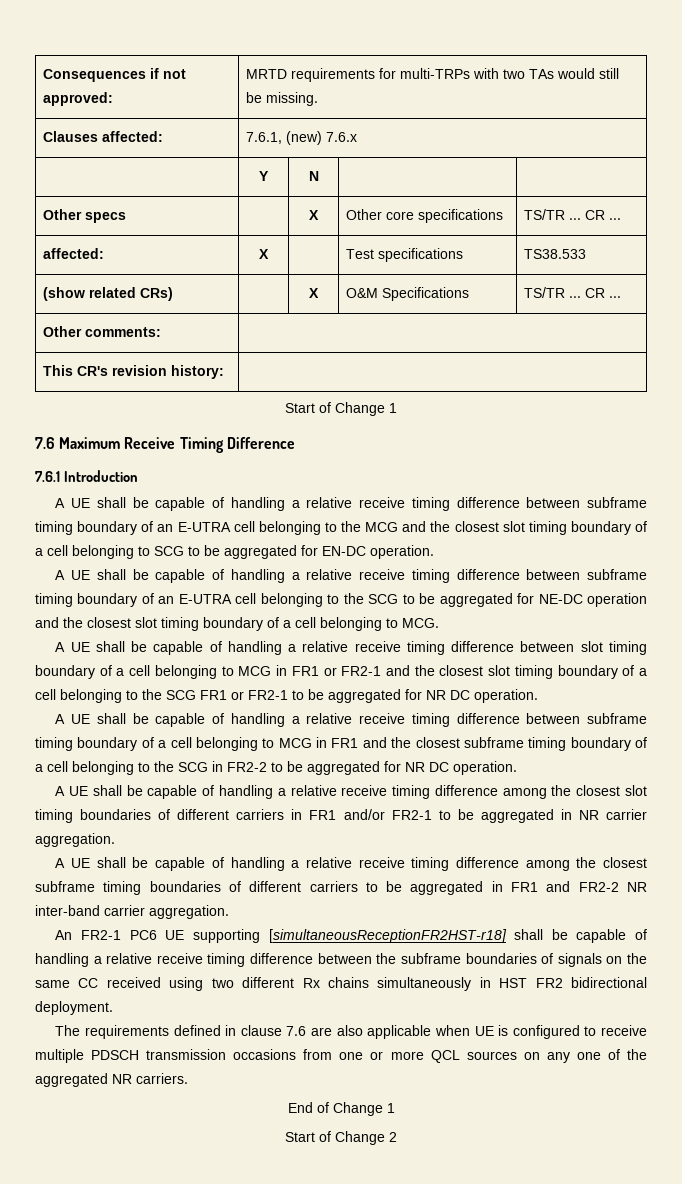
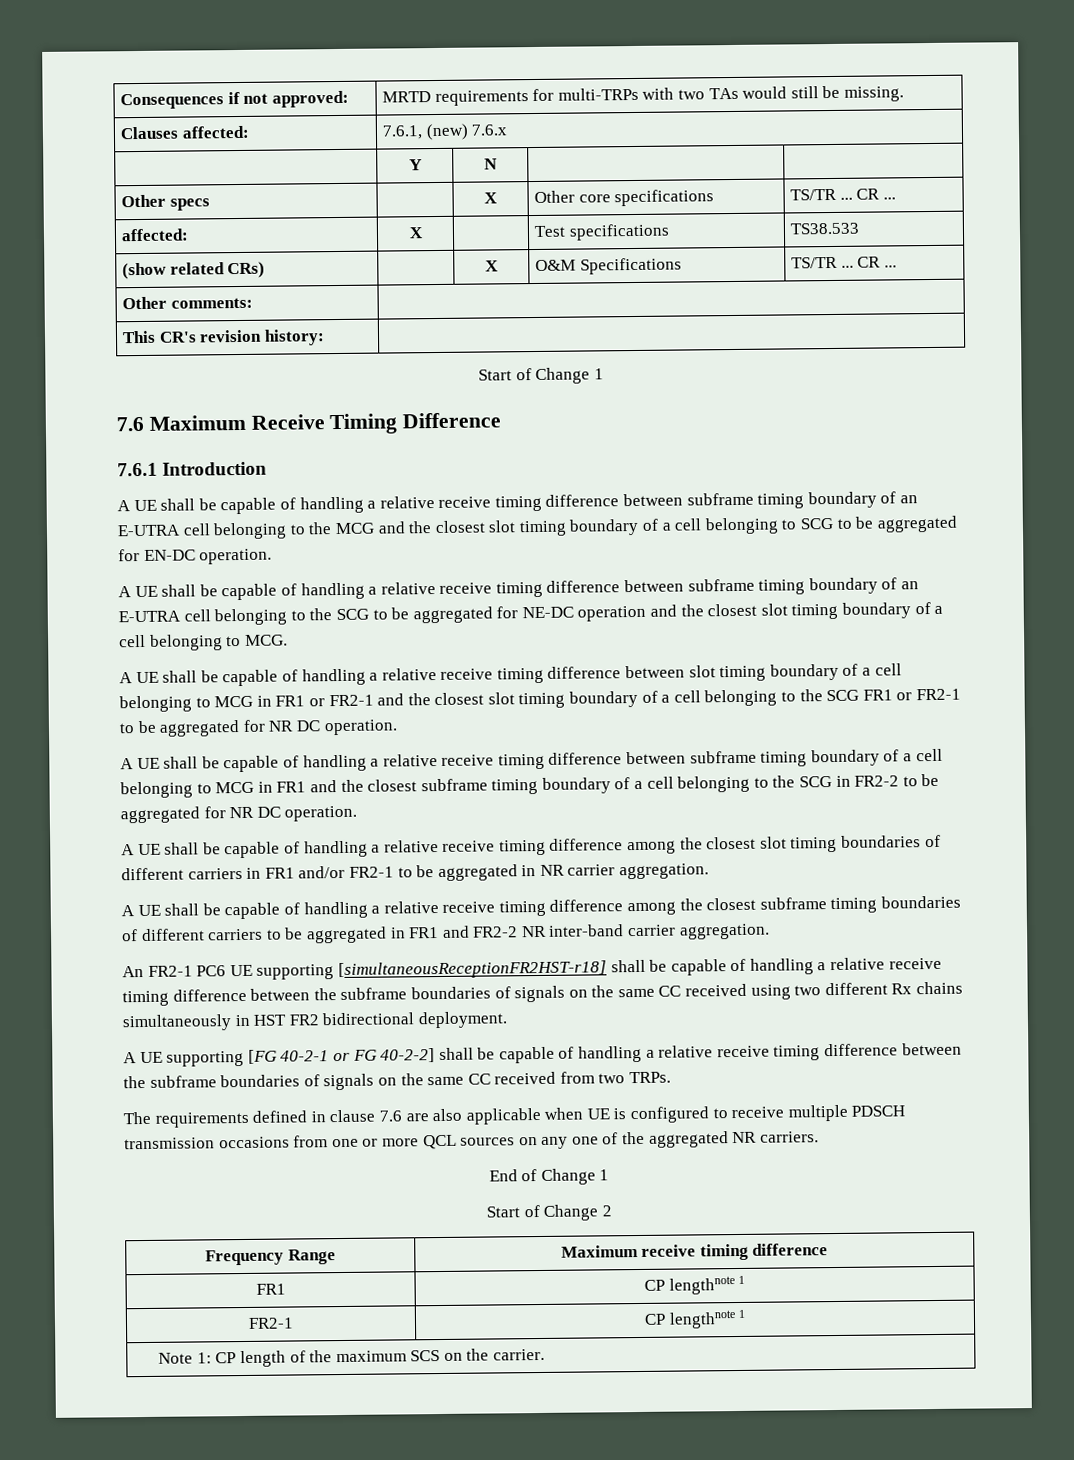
(113, 1008) none -> [123,1042,962,1067] [123,1071,672,1091] // A UE supporting [FG 40-2-1 or FG 40-2-2] shall be capable of handling a relative receive timing difference between the subframe boundaries of signals on the same CC received from two TRPs.
(397, 1137) none -> [205,1249,336,1266] [560,1243,829,1261] [255,1283,286,1295] [643,1275,746,1295] [248,1317,294,1329] [643,1309,746,1329] [158,1348,546,1368] // Frequency Range | Maximum receive timing difference // FR1 | CP lengthnote 1 // FR2-1 | CP lengthnote 1 // Note 1: CP length of the maximum SCS on the carrier.

